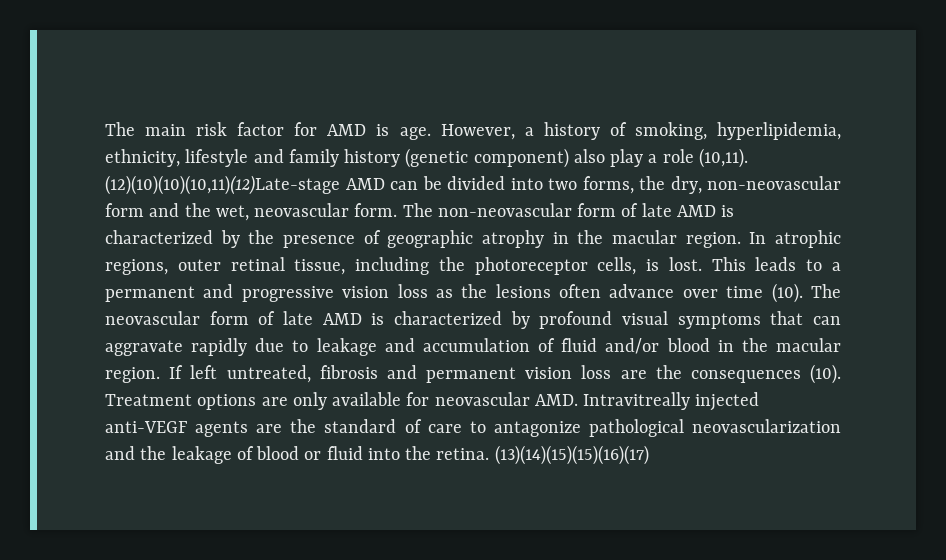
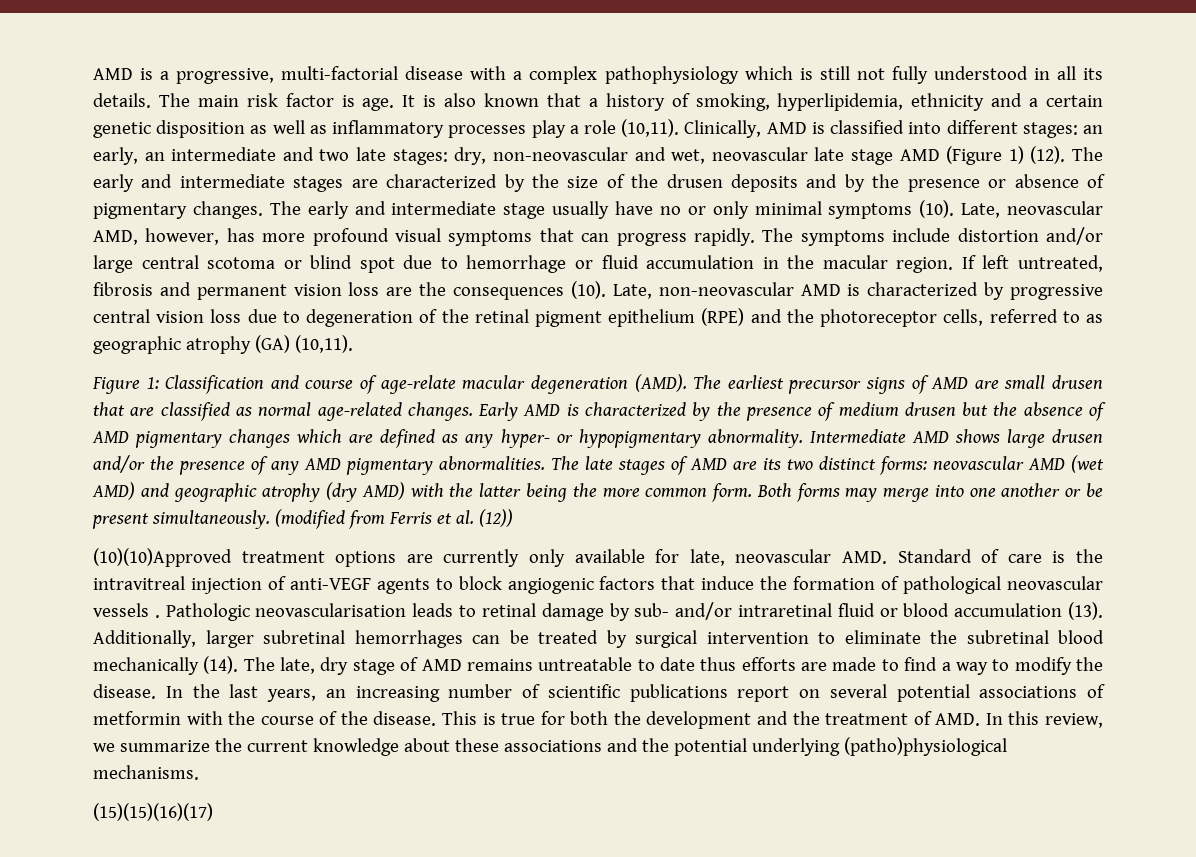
[105,122,515,140] The main risk factor for AMD is age. However, -> [93,66,1103,84] [93,93,581,111] AMD is a progressive, multi-factorial disease with a complex pathophysiology which is still not fully understood in all its details. The main risk factor is age. It is also known that
[105,148,748,168] [105,175,841,195] [105,203,735,221] [105,230,841,248] [105,257,841,275] [105,283,841,303] [105,311,530,329] ethnicity, lifestyle and family history (genetic component) also play a role (10,11). (12)(10)(10)(10,11)(12)Late-stage AMD can be divided into two forms, the dry, non-neovascular form and the wet, neovascular form. The non-neovascular form of late AMD is characterized by the presence of geographic atrophy in the macular region. In atrophic regions, outer retinal tissue, including the photoreceptor cells, is lost. This leads to a permanent and progressive vision loss as the lesions often advance over time (10). The neovascular form of late AMD is characterized by -> [911,93,1103,111] [93,119,1103,138] [93,146,1103,165] [93,174,1105,192] [93,200,1103,219] [93,228,306,245] ethnicity and a certain genetic disposition as well as inflammatory processes play a role (10,11). Clinically, AMD is classified into different stages: an early, an intermediate and two late stages: dry, non-neovascular and wet, neovascular late stage AMD (Figure 1) (12). The early and intermediate stages are characterized by the size of the drusen deposits and by the presence or absence of pigmentary changes. The early and intermediate stage usually have no or only minimal symptoms (10). Late, neovascular AMD, however, has more
[105,338,710,356] aggravate rapidly due to leakage and accumulation of fluid and/or blood -> [616,227,1103,246] [93,255,755,273] progress rapidly. The symptoms include distortion and/or large central scotoma or blind spot due to hemorrhage or fluid accumulation
[105,394,192,406] Treatment -> [612,282,1103,300] [93,308,1103,327] [93,335,353,354] [92,374,1103,394] [93,402,1106,421] [92,429,1103,448] [93,455,1104,475] [92,482,1103,502] [92,509,513,529] [93,548,325,567] Late, non-neovascular AMD is characterized by progressive central vision loss due to degeneration of the retinal pigment epithelium (RPE) and the photoreceptor cells, referred to as geographic atrophy (GA) (10,11). // Figure 1: Classification and course of age-relate macular degeneration (AMD). The earliest precursor signs of AMD are small drusen that are classified as normal age-related changes. Early AMD is characterized by the presence of medium drusen but the absence of AMD pigmentary changes which are defined as any hyper- or hypopigmentary abnormality. Intermediate AMD shows large drusen and/or the presence of any AMD pigmentary abnormalities. The late stages of AMD are its two distinct forms: neovascular AMD (wet AMD) and geographic atrophy (dry AMD) with the latter being the more common form. Both forms may merge into one another or be present simultaneously. (modified from Ferris et al. (12)) // (10)(10)Approved treatment
(288, 401) none -> [443,549,520,567] currently
(430, 399) none -> [689,549,725,566] late,
[583,392,760,411] [105,419,842,437] [105,445,649,465] Intravitreally injected anti-VEGF agents are the standard of care to antagonize pathological neovascularization and the leakage of blood or fluid into the retina. (13)(14)(15)(15)(16)(17) -> [897,549,1104,563] [93,576,1103,594] [93,602,1103,621] [93,630,1104,648] [93,656,1104,675] [93,684,1105,702] [93,711,1103,729] [93,737,1007,756] [93,765,199,780] [93,803,213,821] Standard of care is the intravitreal injection of anti-VEGF agents to block angiogenic factors that induce the formation of pathological neovascular vessels . Pathologic neovascularisation leads to retinal damage by sub- and/or intraretinal fluid or blood accumulation (13). Additionally, larger subretinal hemorrhages can be treated by surgical intervention to eliminate the subretinal blood mechanically (14). The late, dry stage of AMD remains untreatable to date thus efforts are made to find a way to modify the disease. In the last years, an increasing number of scientific publications report on several potential associations of metformin with the course of the disease. This is true for both the development and the treatment of AMD. In this review, we summarize the current knowledge about these associations and the potential underlying (patho)physiological mechanisms. // (15)(15)(16)(17)

